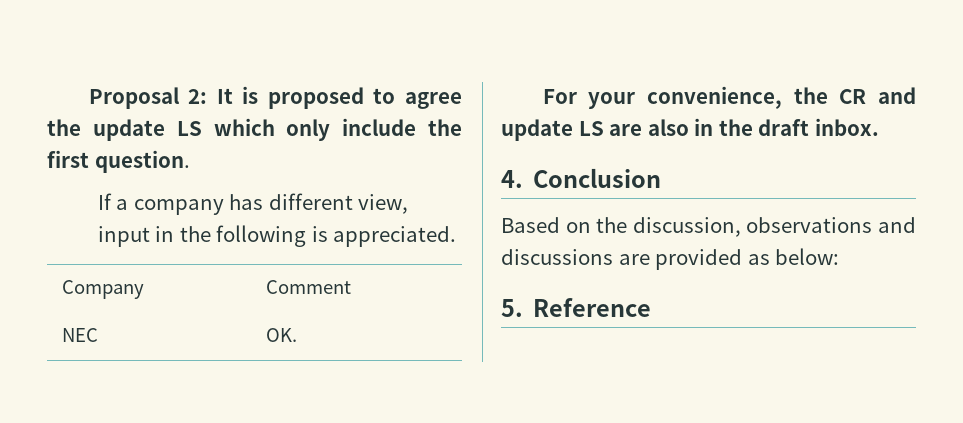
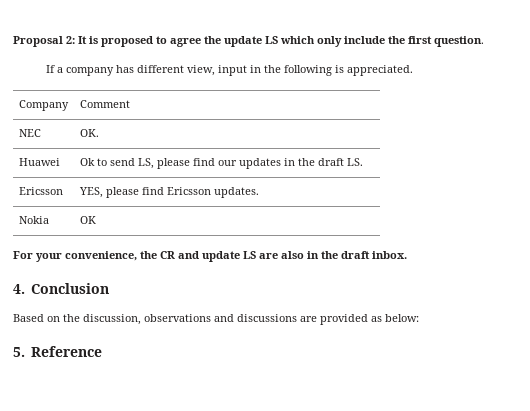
(297, 335) none -> [18,158,60,166] [79,158,363,169] [18,187,63,195] [78,187,259,198] [18,216,49,224] [79,216,96,224] // Huawei | Ok to send LS, please find our updates in the draft LS. // Ericsson | YES, please find Ericsson updates. // Nokia | OK

